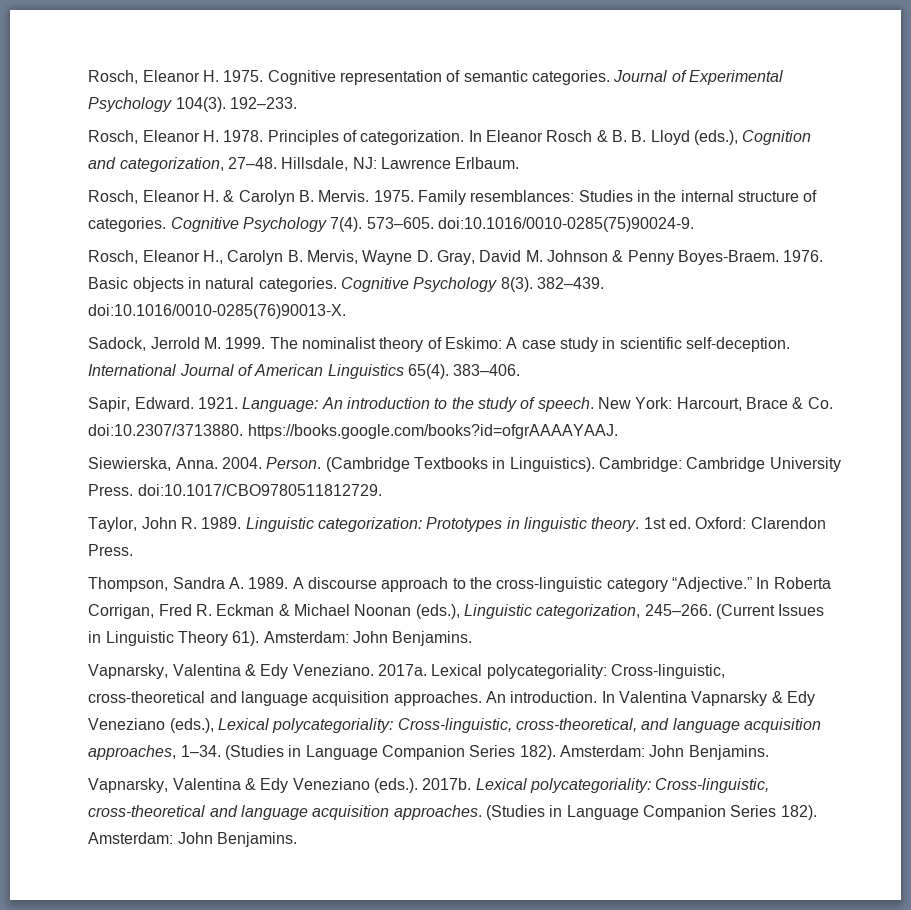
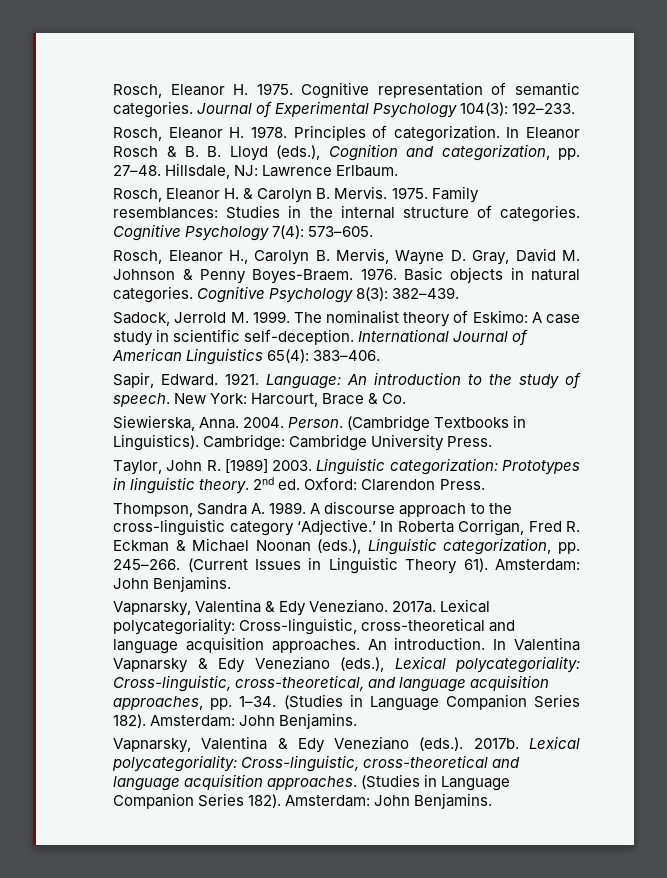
[175,97,226,112] 104(3). -> [460,102,509,116] 104(3):
(224, 164) none -> [558,148,580,160] pp.
[330,217,363,232] 7(4). -> [272,225,305,239] 7(4):
[438,217,695,232] doi:10.1016/0010-0285(75)90024-9. -> (374, 231) none
[500,277,533,292] 8(3). -> [356,287,389,301] 8(3):
[88,304,347,319] doi:10.1016/0010-0285(76)90013-X. -> (460, 293) none
[408,364,450,379] 65(4). -> [267,349,310,363] 65(4):
[88,424,618,439] doi:10.2307/3713880. https://books.google.com/books?id=ofgrAAAAYAAJ. -> (407, 398) none
[137,484,382,496] doi:10.1017/CBO9780511812729. -> (493, 441) none
[201,517,242,529] 1989. -> [224,459,313,473] [1989] 2003.
[643,517,666,529] 1st -> [253,477,275,490] 2nd
[672,577,753,592] “Adjective.” -> [296,519,376,535] ‘Adjective.’
(641, 611) none -> [558,542,580,554] pp.
(177, 752) none -> [210,698,233,710] pp.

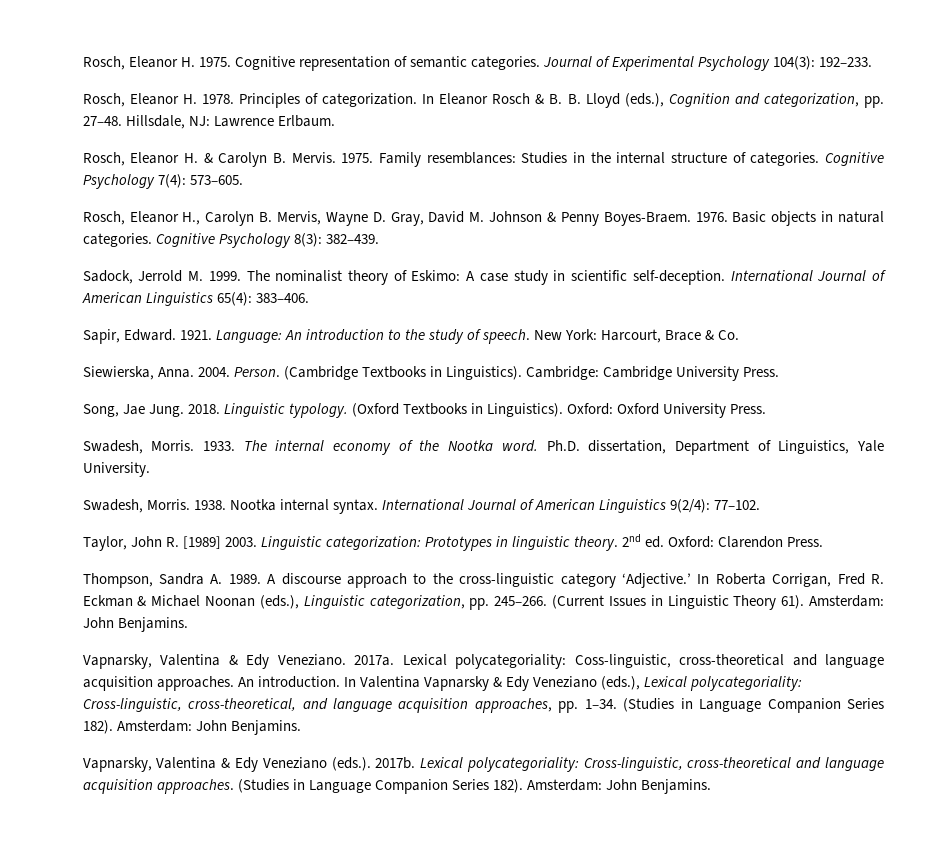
(493, 441) none -> [82,403,767,418] [82,440,885,455] [82,462,150,477] [82,499,761,514] // Song, Jae Jung. 2018. Linguistic typology. (Oxford Textbooks in Linguistics). Oxford: Oxford University Press. // Swadesh, Morris. 1933. The internal economy of the Nootka word. Ph.D. dissertation, Department of Linguistics, Yale University. // Swadesh, Morris. 1938. Nootka internal syntax. International Journal of American Linguistics 9(2/4): 77–102.
[239,618,358,635] Cross-linguistic, -> [574,654,671,668] Coss-linguistic,

